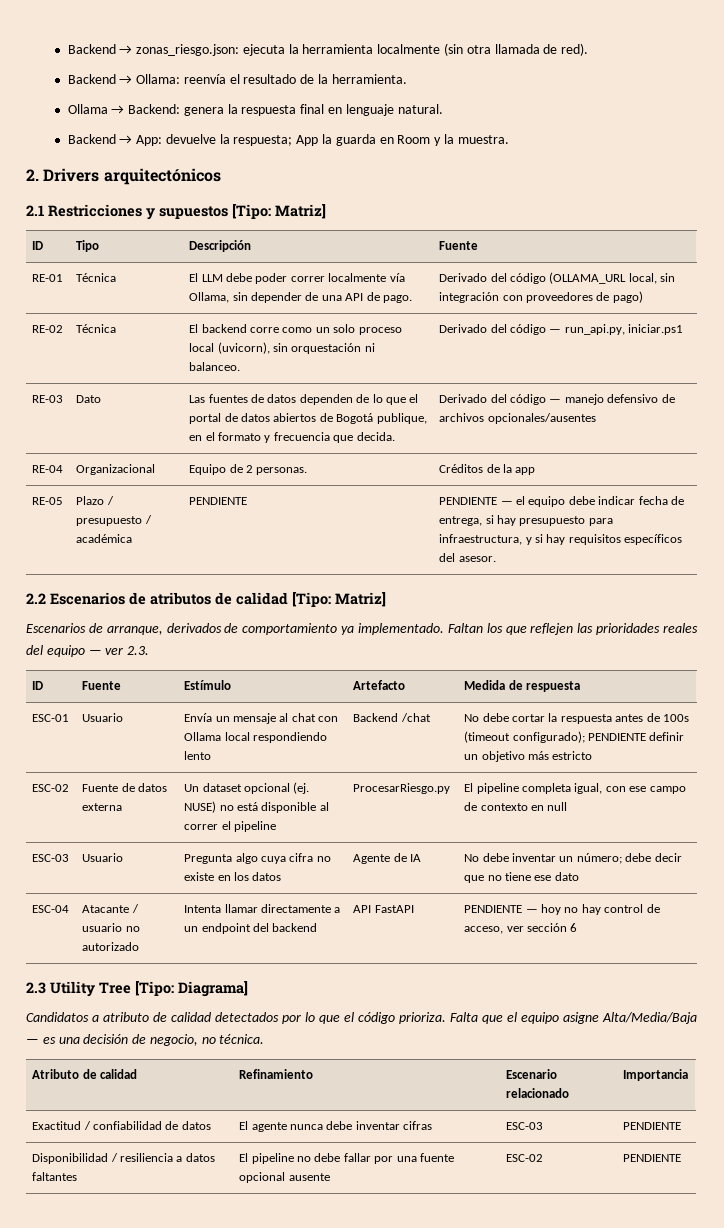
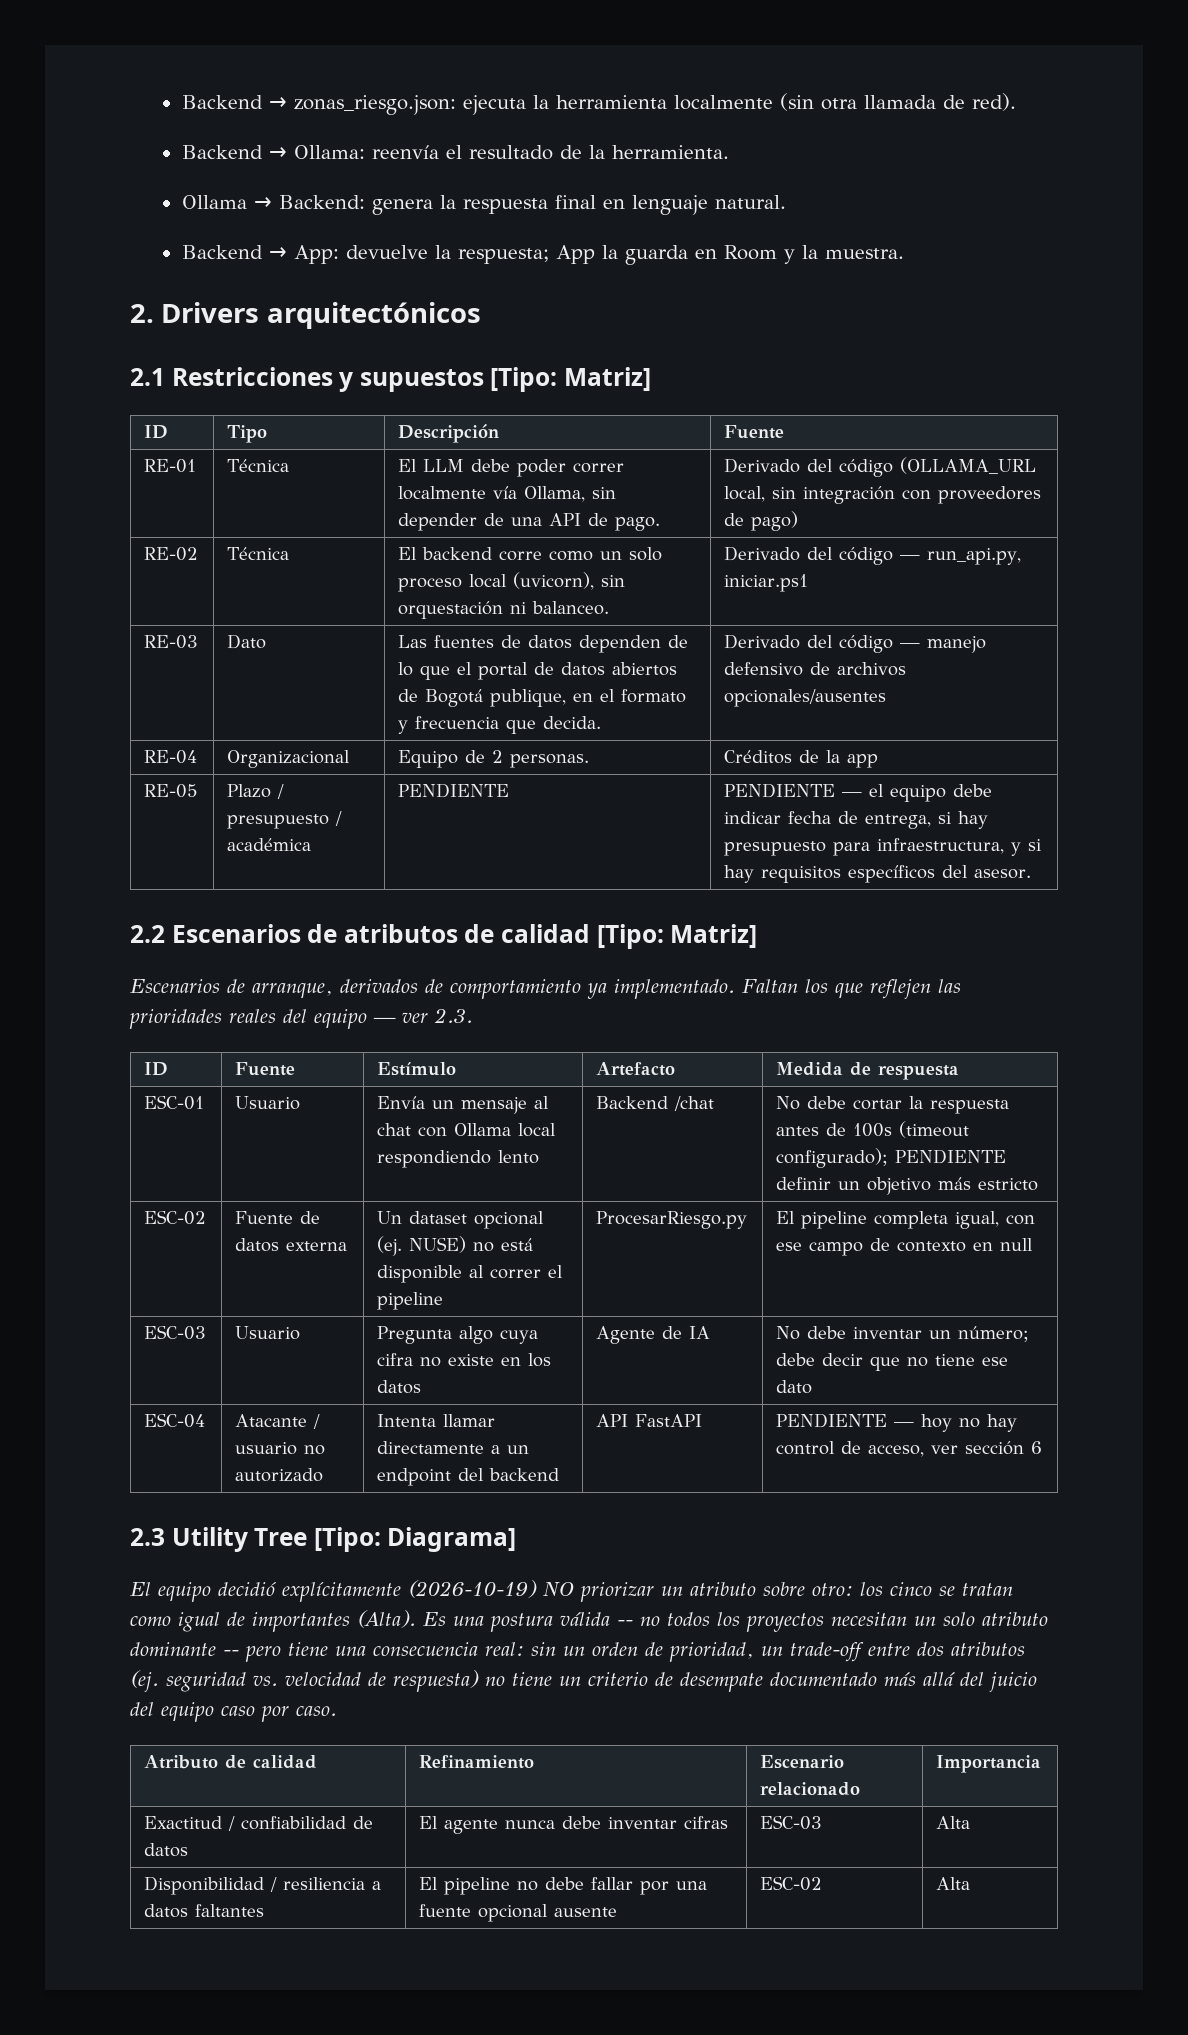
[26,1012,697,1024] [26,1034,265,1046] Candidatos a atributo de calidad detectados por lo que el código prioriza. Falta que el equipo asigne Alta/Media/Baja — es una decisión de negocio, no técnica. -> [130,1580,1013,1602] [130,1610,1048,1632] [130,1642,1025,1662] [130,1670,1037,1692] [130,1702,337,1722] El equipo decidió explícitamente (2026-10-19) NO priorizar un atributo sobre otro: los cinco se tratan como igual de importantes (Alta). Es una postura válida -- no todos los proyectos necesitan un solo atributo dominante -- pero tiene una consecuencia real: sin un orden de prioridad, un trade-off entre dos atributos (ej. seguridad vs. velocidad de respuesta) no tiene un criterio de desempate documentado más allá del juicio del equipo caso por caso.
[623,1122,682,1130] PENDIENTE -> [936,1816,971,1829] Alta
[623,1154,682,1162] PENDIENTE -> [936,1877,971,1890] Alta

